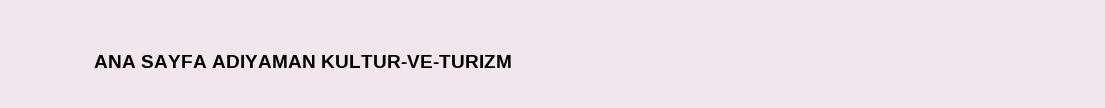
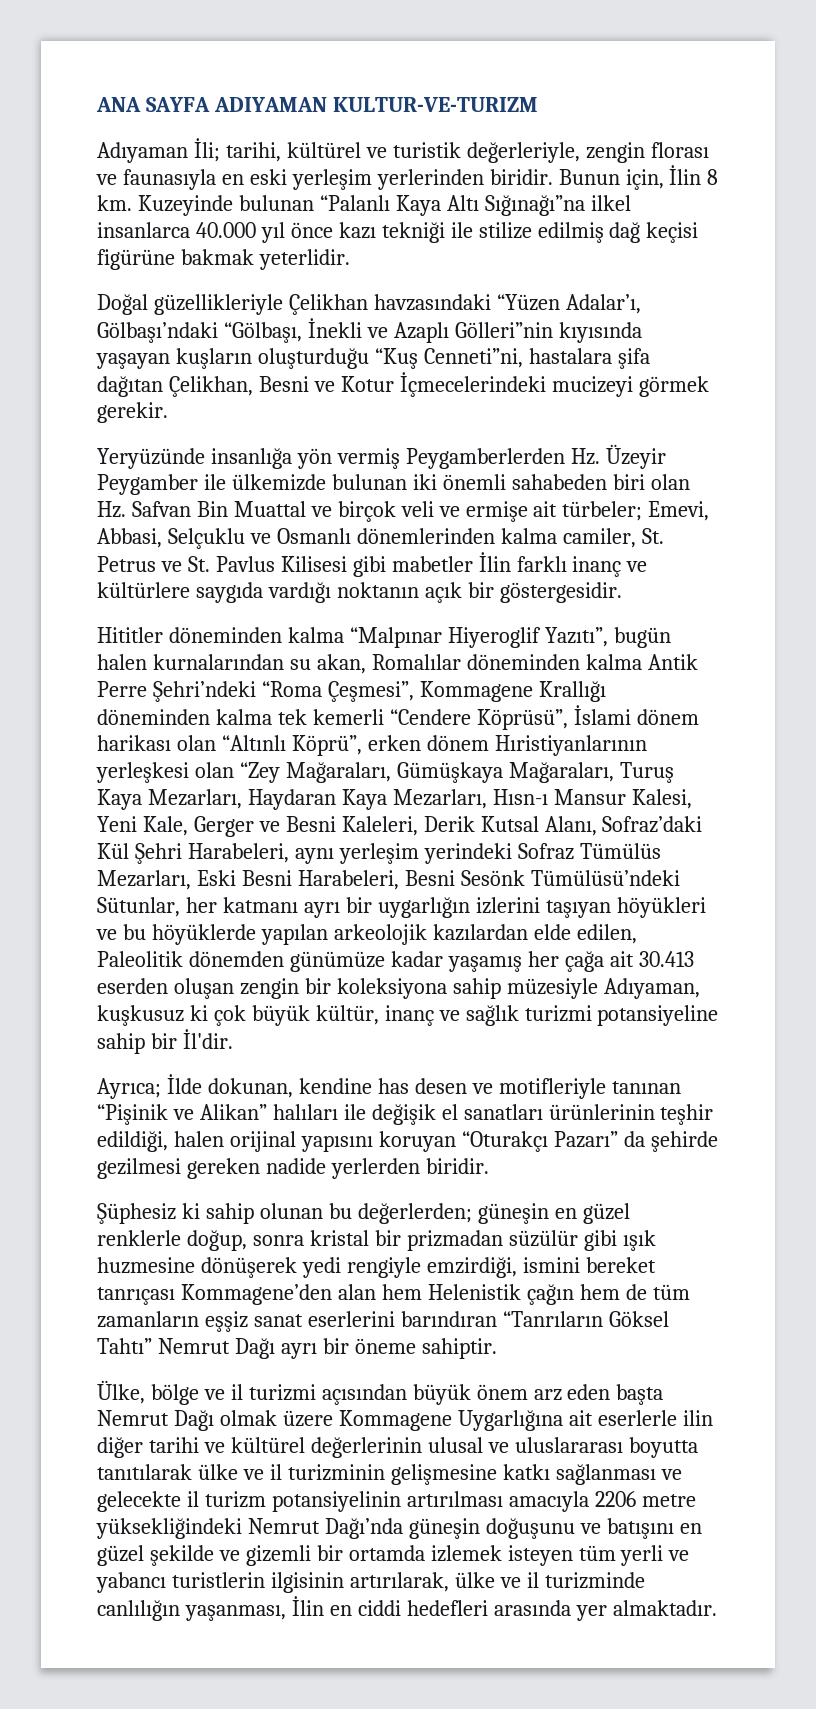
(513, 61) none -> [97,138,709,163] [96,165,719,190] [97,195,631,216] [97,222,699,243] [97,249,350,270] [97,294,641,315] [97,318,642,343] [96,348,650,369] [97,372,709,397] [97,402,168,423] [97,444,666,469] [97,474,690,495] [97,501,710,522] [97,528,664,549] [97,552,648,577] [97,582,622,603] [97,627,671,648] [97,654,698,674] [97,681,606,702] [97,705,699,730] [97,735,647,756] [96,762,674,783] [97,789,692,810] [97,816,703,837] [97,843,661,864] [97,870,680,890] [97,897,706,918] [96,924,637,945] [97,951,694,972] [97,978,700,999] [97,1005,719,1026] [97,1029,233,1054] [97,1074,681,1099] [97,1104,714,1125] [97,1131,718,1152] [97,1158,489,1179] [97,1203,630,1224] [97,1230,656,1251] [97,1257,656,1278] [97,1284,690,1305] [97,1311,669,1332] [97,1338,497,1359] [97,1380,664,1405] [97,1410,713,1431] [97,1437,698,1458] [97,1464,682,1485] [97,1491,696,1512] [96,1518,702,1539] [97,1545,690,1566] [96,1572,645,1593] [97,1596,717,1621] // Adıyaman İli; tarihi, kültürel ve turistik değerleriyle, zengin florası ve faunasıyla en eski yerleşim yerlerinden biridir. Bunun için, İlin 8 km. Kuzeyinde bulunan “Palanlı Kaya Altı Sığınağı”na ilkel insanlarca 40.000 yıl önce kazı tekniği ile stilize edilmiş dağ keçisi figürüne bakmak yeterlidir. // Doğal güzellikleriyle Çelikhan havzasındaki “Yüzen Adalar’ı, Gölbaşı’ndaki “Gölbaşı, İnekli ve Azaplı Gölleri”nin kıyısında yaşayan kuşların oluşturduğu “Kuş Cenneti”ni, hastalara şifa dağıtan Çelikhan, Besni ve Kotur İçmecelerindeki mucizeyi görmek gerekir. // Yeryüzünde insanlığa yön vermiş Peygamberlerden Hz. Üzeyir Peygamber ile ülkemizde bulunan iki önemli sahabeden biri olan Hz. Safvan Bin Muattal ve birçok veli ve ermişe ait türbeler; Emevi, Abbasi, Selçuklu ve Osmanlı dönemlerinden kalma camiler, St. Petrus ve St. Pavlus Kilisesi gibi mabetler İlin farklı inanç ve kültürlere saygıda vardığı noktanın açık bir göstergesidir. // Hititler döneminden kalma “Malpınar Hiyeroglif Yazıtı”, bugün halen kurnalarından su akan, Romalılar döneminden kalma Antik Perre Şehri’ndeki “Roma Çeşmesi”, Kommagene Krallığı döneminden kalma tek kemerli “Cendere Köprüsü”, İslami dönem harikası olan “Altınlı Köprü”, erken dönem Hıristiyanlarının yerleşkesi olan “Zey Mağaraları, Gümüşkaya Mağaraları, Turuş Kaya Mezarları, Haydaran Kaya Mezarları, Hısn-ı Mansur Kalesi, Yeni Kale, Gerger ve Besni Kaleleri, Derik Kutsal Alanı, Sofraz’daki Kül Şehri Harabeleri, aynı yerleşim yerindeki Sofraz Tümülüs Mezarları, Eski Besni Harabeleri, Besni Sesönk Tümülüsü’ndeki Sütunlar, her katmanı ayrı bir uygarlığın izlerini taşıyan höyükleri ve bu höyüklerde yapılan arkeolojik kazılardan elde edilen, Paleolitik dönemden günümüze kadar yaşamış her çağa ait 30.413 eserden oluşan zengin bir koleksiyona sahip müzesiyle Adıyaman, kuşkusuz ki çok büyük kültür, inanç ve sağlık turizmi potansiyeline sahip bir İl'dir. // Ayrıca; İlde dokunan, kendine has desen ve motifleriyle tanınan “Pişinik ve Alikan” halıları ile değişik el sanatları ürünlerinin teşhir edildiği, halen orijinal yapısını koruyan “Oturakçı Pazarı” da şehirde gezilmesi gereken nadide yerlerden biridir. // Şüphesiz ki sahip olunan bu değerlerden; güneşin en güzel renklerle doğup, sonra kristal bir prizmadan süzülür gibi ışık huzmesine dönüşerek yedi rengiyle emzirdiği, ismini bereket tanrıçası Kommagene’den alan hem Helenistik çağın hem de tüm zamanların eşşiz sanat eserlerini barındıran “Tanrıların Göksel Tahtı” Nemrut Dağı ayrı bir öneme sahiptir. // Ülke, bölge ve il turizmi açısından büyük önem arz eden başta Nemrut Dağı olmak üzere Kommagene Uygarlığına ait eserlerle ilin diğer tarihi ve kültürel değerlerinin ulusal ve uluslararası boyutta tanıtılarak ülke ve il turizminin gelişmesine katkı sağlanması ve gelecekte il turizm potansiyelinin artırılması amacıyla 2206 metre yüksekliğindeki Nemrut Dağı’nda güneşin doğuşunu ve batışını en güzel şekilde ve gizemli bir ortamda izlemek isteyen tüm yerli ve yabancı turistlerin ilgisinin artırılarak, ülke ve il turizminde canlılığın yaşanması, İlin en ciddi hedefleri arasında yer almaktadır.

